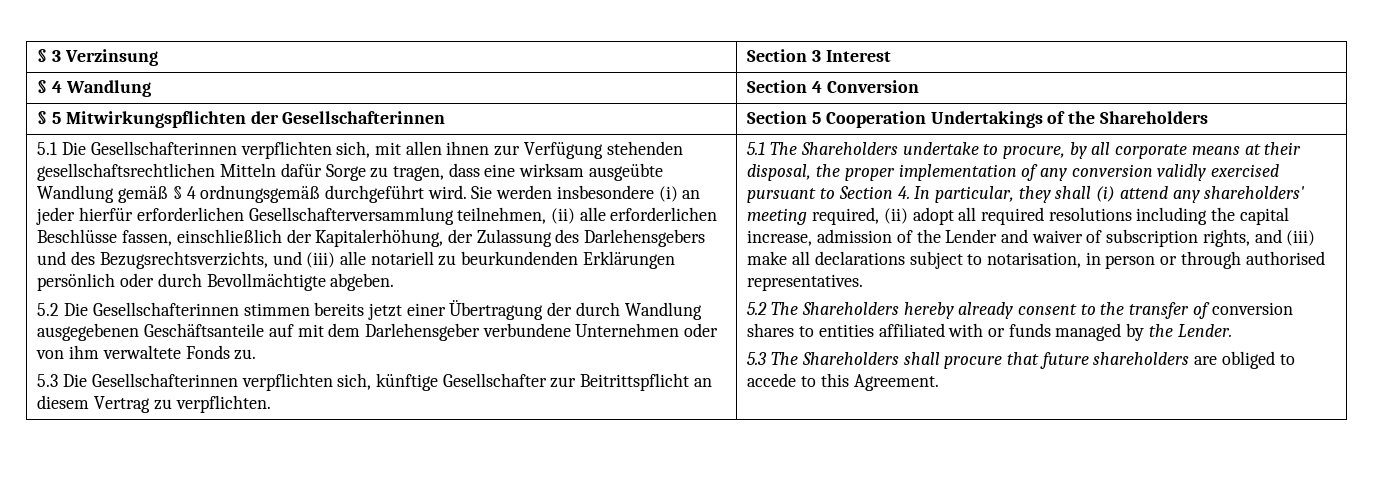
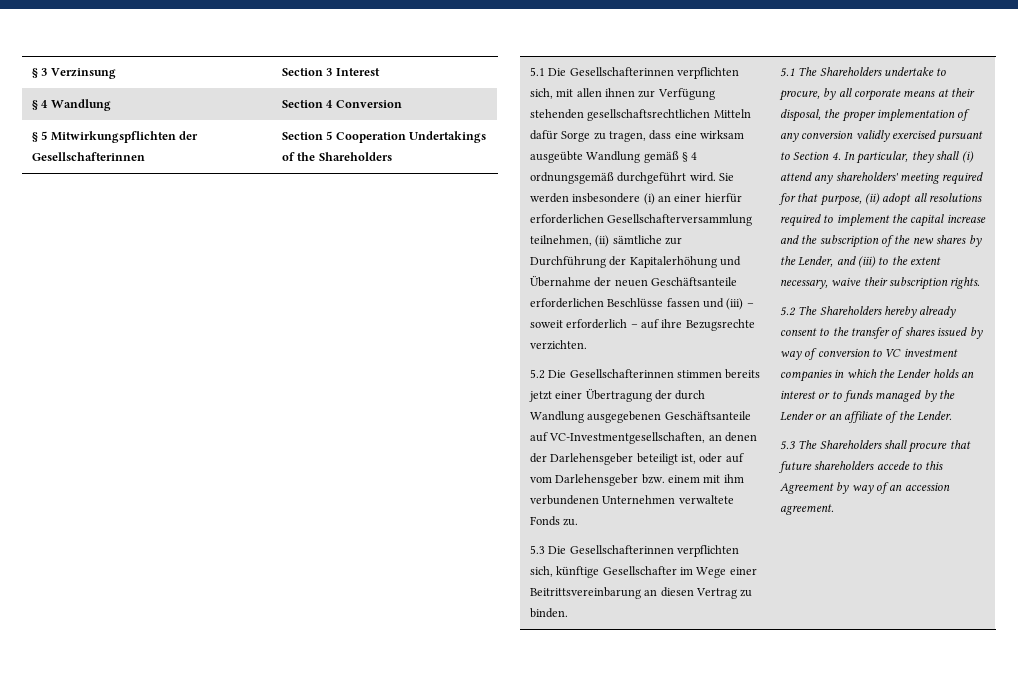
[36,207,76,225] jeder -> [674,194,702,202] einer
[579,207,718,221] [37,229,706,247] [37,251,675,269] [37,273,395,291] alle erforderlichen Beschlüsse fassen, einschließlich der Kapitalerhöhung, der Zulassung des Darlehensgebers und des Bezugsrechtsverzichts, und (iii) alle notariell zu beurkundenden Erklärungen persönlich oder durch Bevollmächtigte abgeben. -> [612,235,682,245] [529,256,741,268] [529,276,737,287] [529,298,754,310] [529,319,755,331] [529,340,587,350] sämtliche zur Durchführung der Kapitalerhöhung und Übernahme der neuen Geschäftsanteile erforderlichen Beschlüsse fassen und (iii) – soweit erforderlich – auf ihre Bezugsrechte verzichten.
[297,323,719,341] [36,345,100,359] mit dem Darlehensgeber verbundene Unternehmen oder von ihm -> [549,432,757,444] [529,453,744,465] [529,474,744,486] [529,495,676,505] VC-Investmentgesellschaften, an denen der Darlehensgeber beteiligt ist, oder auf vom Darlehensgeber bzw. einem mit ihm verbundenen Unternehmen
[550,373,712,391] [37,395,90,409] zur Beitrittspflicht an diesem -> [679,567,757,578] [529,587,694,599] im Wege einer Beitrittsvereinbarung an diesen
[175,395,271,413] verpflichten. -> [529,608,568,618] binden.
[812,207,1289,225] [747,229,1316,247] [747,251,1325,269] [747,274,864,291] required, (ii) adopt all required resolutions including the capital increase, admission of the Lender and waiver of subscription rights, and (iii) make all declarations subject to notarisation, in person or through authorised representatives. -> [942,172,984,185] [778,193,983,206] [779,214,986,227] [779,235,982,248] [779,256,942,268] [779,277,981,290] required for that purpose, (ii) adopt all resolutions required to implement the capital increase and the subscription of the new shares by the Lender, and (iii) to the extent necessary, waive their subscription rights.
[1211,302,1293,315] [747,323,1145,341] conversion shares to entities affiliated with or funds managed by -> [904,327,983,339] [779,348,958,360] [779,369,975,382] [779,390,956,402] [779,411,899,423] shares issued by way of conversion to VC investment companies in which the Lender holds an interest or to funds managed by the Lender or an affiliate of
[1194,351,1295,369] [747,373,939,391] are obliged to accede to this Agreement. -> [876,461,944,470] [779,482,950,494] [779,504,834,515] accede to this Agreement by way of an accession agreement.

